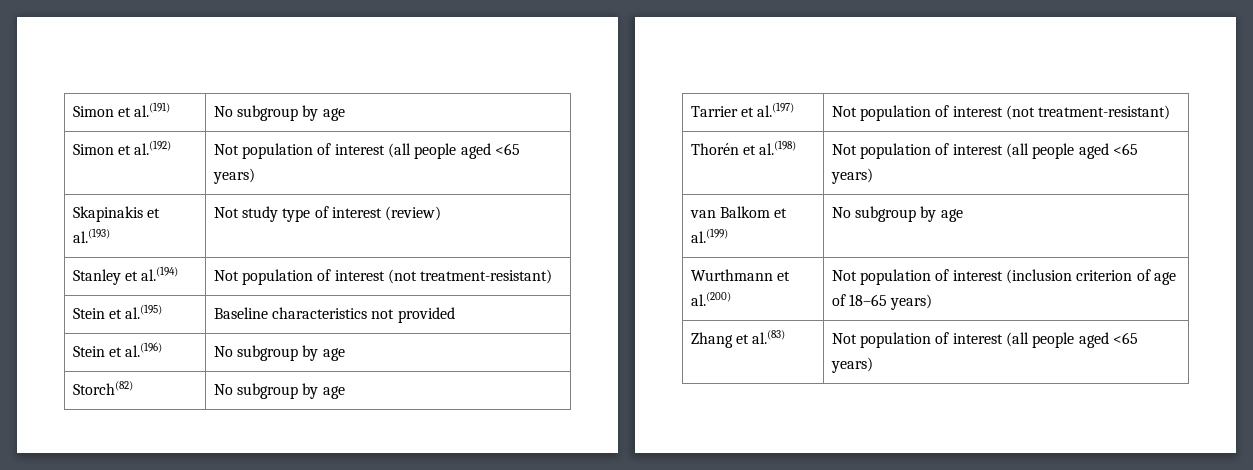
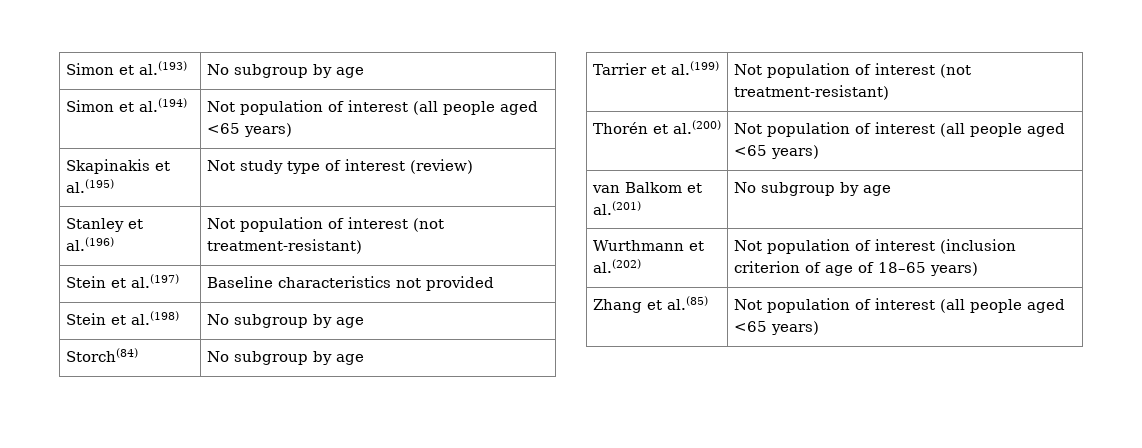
[72,102,171,117] Simon et al.(191) -> [65,61,187,75] Simon et al.(193)
[134,140,172,155] al.(192) -> [138,98,187,112] al.(194)
[72,228,110,243] al.(193) -> [65,179,114,193] al.(195)
[141,266,179,281] al.(194) -> [65,237,114,251] al.(196)
[125,304,163,319] al.(195) -> [130,274,179,288] al.(197)
[125,342,163,357] [213,345,345,361] [72,381,133,395] al.(196) | No subgroup by age // Storch(82) -> [130,311,179,325] [206,314,364,328] [65,348,138,362] al.(198) | No subgroup by age // Storch(84)
[757,102,795,117] al.(197) -> [671,61,720,75] al.(199)
[759,140,797,155] al.(198) -> [672,120,721,134] al.(200)
[690,228,728,243] al.(199) -> [592,201,641,215] al.(201)
[690,292,731,306] al.(200) -> [592,259,641,273] al.(202)
[752,330,786,344] al.(83) -> [666,296,708,310] al.(85)

